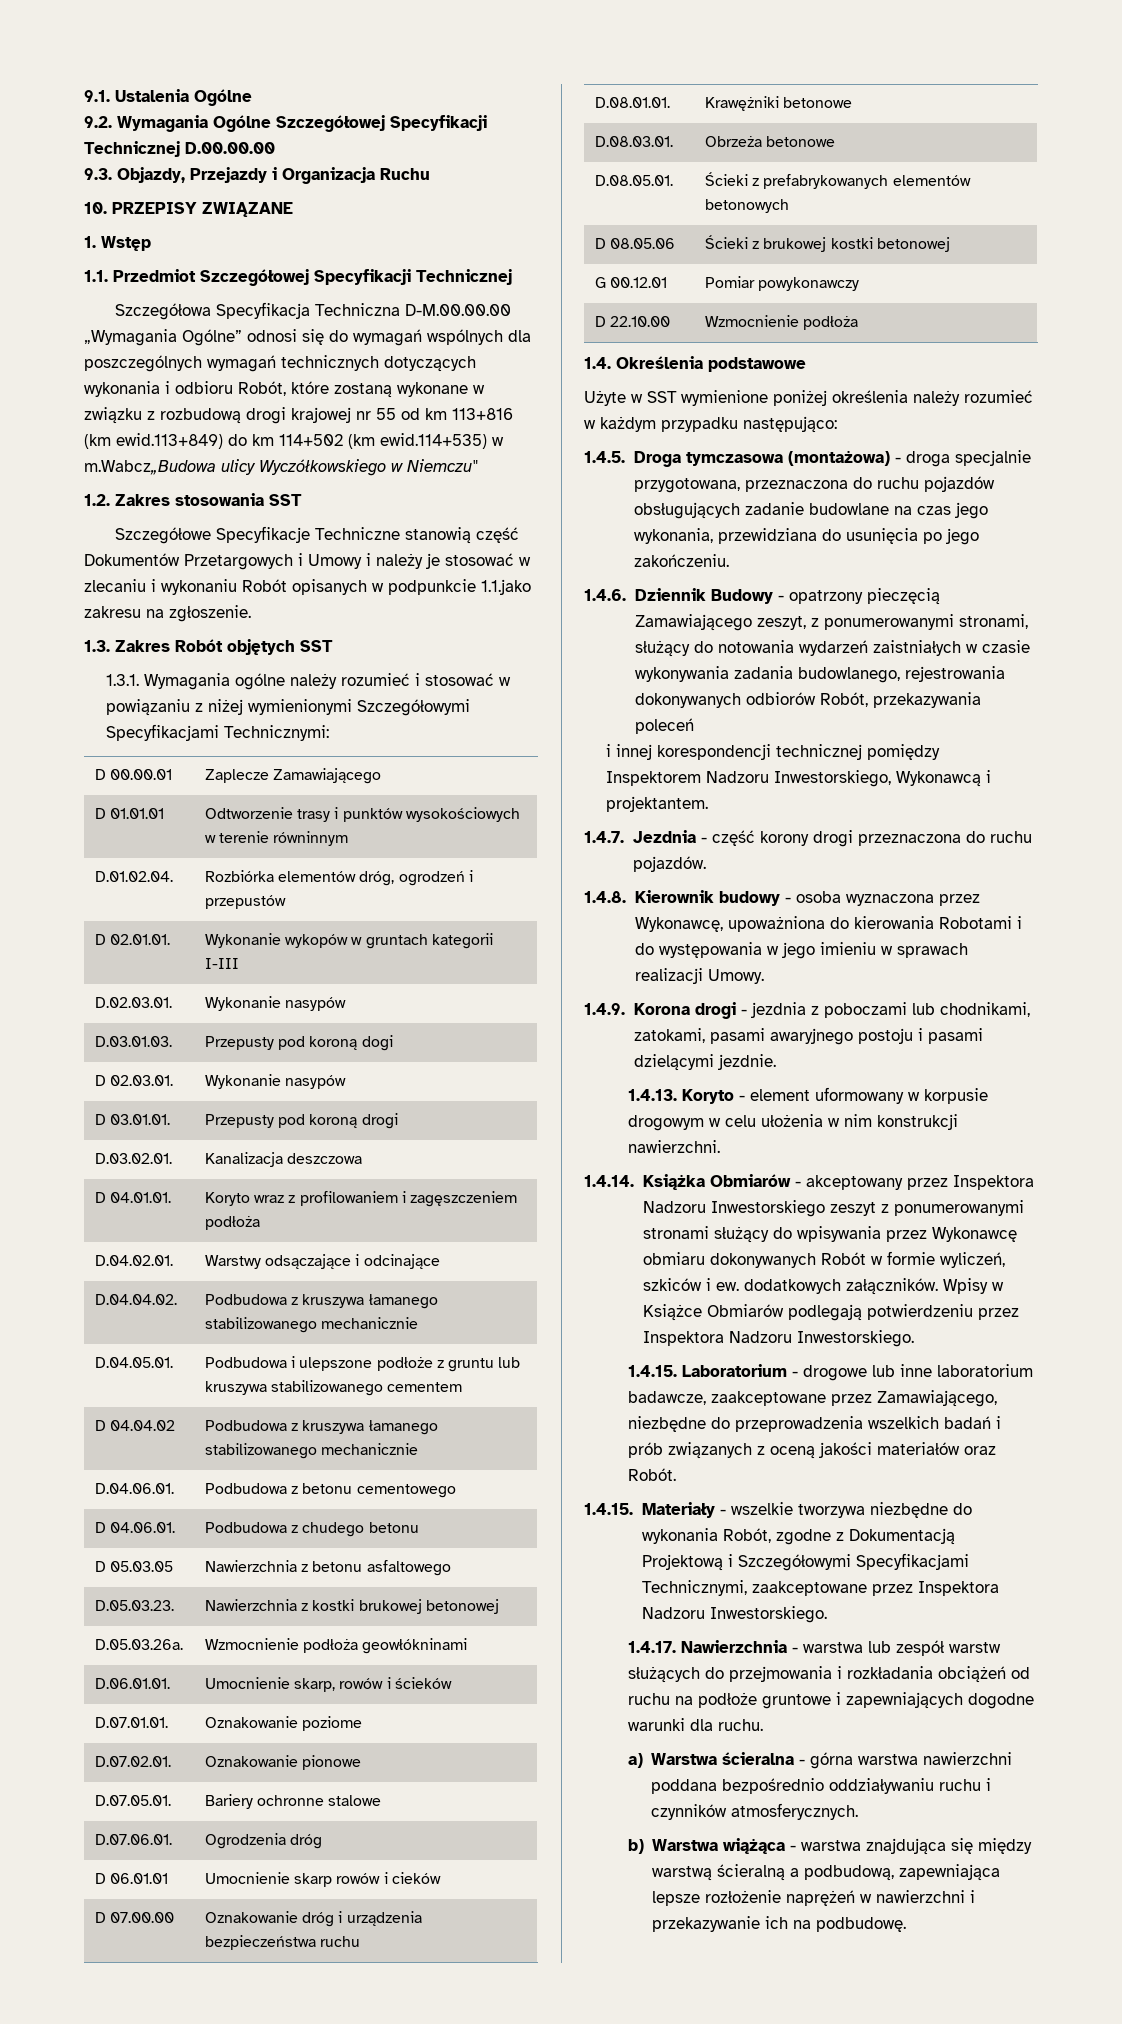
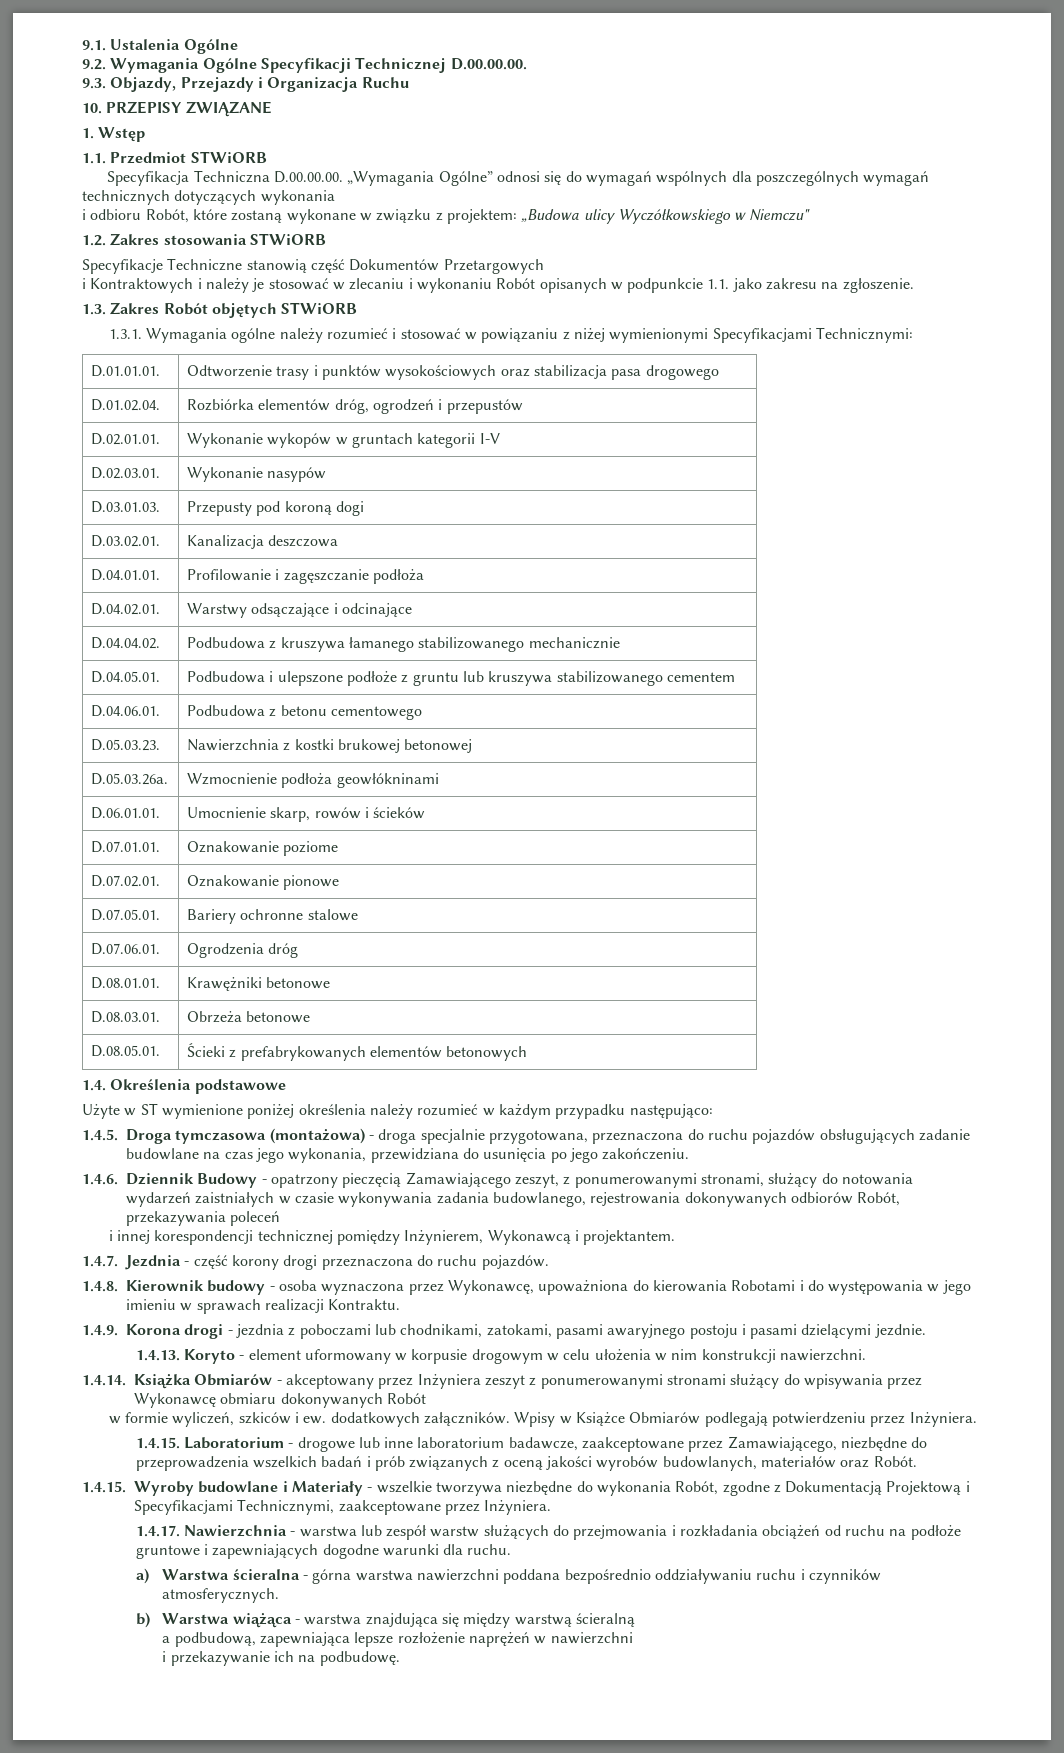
[276,115,487,132] [84,141,275,157] Szczegółowej Specyfikacji Technicznej D.00.00.00 -> [260,57,527,73] Specyfikacji Technicznej D.00.00.00.
[200,269,512,286] [115,303,212,320] Szczegółowej Specyfikacji Technicznej // Szczegółowa -> [190,151,267,163] STWiORB //
[405,304,512,316] D-M.00.00.00 -> [274,171,344,183] D.00.00.00.
(160, 389) none -> (335, 197) //
[160,407,513,424] [84,433,504,449] [84,460,216,475] rozbudową drogi krajowej nr 55 od km 113+816 (km ewid.113+849) do km 114+502 (km ewid.114+535) w m.Wabcz„Budowa -> [446,209,580,224] projektem: „Budowa
[269,494,302,506] [115,527,212,544] SST // Szczegółowe -> [249,233,326,245] STWiORB //
[298,553,362,569] i Umowy -> [82,278,194,293] // i Kontraktowych
[481,579,531,595] 1.1.jako -> [707,278,762,292] 1.1. jako
[300,640,333,652] SST -> [281,302,358,314] STWiORB
[356,699,470,716] Szczegółowymi -> (709, 335) none
[94,769,173,780] [204,768,382,784] [94,808,165,819] D 00.00.01 | Zaplecze Zamawiającego // D 01.01.01 -> [91,365,161,377] D.01.01.01.
[204,831,349,846] w terenie równinnym -> [500,365,719,380] oraz stabilizacja pasa drogowego
[94,934,171,945] D 02.01.01. -> [91,433,161,445] D.02.01.01.
[204,958,239,969] I-III -> [479,433,500,444] I-V
[94,1075,174,1086] [204,1074,347,1089] [94,1114,171,1125] [204,1113,398,1129] [94,1153,172,1164] [204,1152,363,1167] [94,1192,172,1203] [204,1191,517,1207] D 02.03.01. | Wykonanie nasypów // D 03.01.01. | Przepusty pod koroną drogi // D.03.02.01. | Kanalizacja deszczowa // D 04.01.01. | Koryto wraz z profilowaniem i zagęszczeniem -> [91,535,161,547] [187,535,339,549] [91,569,161,581] [187,569,369,584] D.03.02.01. | Kanalizacja deszczowa // D.04.01.01. | Profilowanie i zagęszczanie
[94,1420,176,1431] [204,1420,438,1435] [204,1443,419,1459] // D 04.04.02 | Podbudowa z kruszywa łamanego stabilizowanego mechanicznie -> (735, 677) none
[94,1522,176,1533] [204,1522,419,1537] [94,1561,174,1572] [204,1560,451,1576] // D 04.06.01. | Podbudowa z chudego betonu // D 05.03.05 | Nawierzchnia z betonu asfaltowego -> (423, 713) none
[94,1873,169,1884] [204,1872,441,1887] [94,1912,175,1923] [204,1911,422,1927] [204,1935,361,1950] // D 06.01.01 | Umocnienie skarp rowów i cieków // D 07.00.00 | Oznakowanie dróg i urządzenia bezpieczeństwa ruchu -> (299, 950) none
[594,238,676,249] [704,235,950,252] [594,277,668,288] [704,276,860,291] [594,316,671,327] [704,315,859,330] // D 08.05.06 | Ścieki z brukowej kostki betonowej // G 00.12.01 | Pomiar powykonawczy // D 22.10.00 | Wzmocnienie podłoża -> (528, 1053) none
[647,391,677,403] SST -> [140,1103,158,1115] ST
[605,770,891,787] Inspektorem Nadzoru Inwestorskiego, -> [404,1230,484,1245] Inżynierem,
[707,969,764,984] Umowy. -> [328,1299,401,1310] Kontraktu.
[952,1175,1034,1190] [642,1200,825,1217] Inspektora Nadzoru Inwestorskiego -> [417,1374,481,1389] Inżyniera
(866, 1258) none -> (426, 1398) //
[642,1330,914,1347] Inspektora Nadzoru Inwestorskiego. -> [909,1412,977,1427] Inżyniera.
(872, 1450) none -> [596,1456,757,1471] wyrobów budowlanych,
(633, 1509) none -> [134,1481,288,1496] Wyroby budowlane i
[737,1554,851,1571] Szczegółowymi -> (970, 1486) none
[917,1581,999,1596] [641,1606,827,1623] Inspektora Nadzoru Inwestorskiego. -> [484,1500,552,1515] Inżyniera.
(786, 1872) none -> (635, 1620) //
(966, 1896) none -> (633, 1638) //

